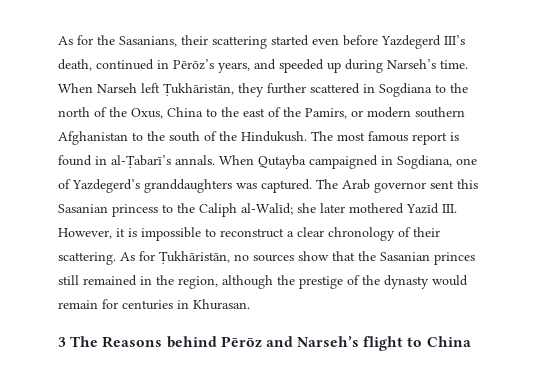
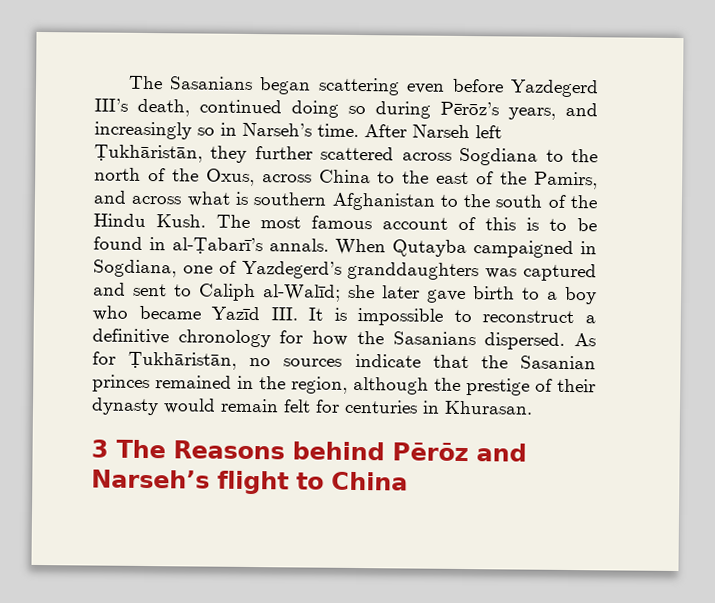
[58,35,309,49] As for the Sasanians, their scattering started -> [127,75,400,96] The Sasanians began scattering
[157,59,383,73] in Pērōz’s years, and speeded up during -> [291,100,598,120] [94,121,237,140] doing so during Pērōz’s years, and increasingly so in
[58,83,93,93] When -> [364,124,407,138] After
[363,84,375,93] in -> [401,152,452,161] across
(163, 113) none -> [261,174,312,183] across
[351,107,411,118] or modern -> [93,190,249,207] and across what is
[241,131,307,142] Hindukush. -> [93,213,206,228] Hindu Kush.
[412,132,459,145] report is -> [382,216,597,232] account of this is to be
[261,179,478,193] [58,203,457,217] [58,228,125,239] captured. The Arab governor sent this Sasanian princess to the Caliph al-Walīd; she later mothered Yazīd III. However, it -> [523,263,597,282] [93,282,597,305] [92,305,324,321] captured and sent to Caliph al-Walīd; she later gave birth to a boy who became Yazīd III. It
[297,227,440,241] [58,252,116,265] clear chronology of their scattering. -> [92,328,566,350] definitive chronology for how the Sasanians dispersed.
[298,251,329,261] show -> [354,353,421,368] indicate
[58,275,79,285] still -> (150, 383) none
[362,275,380,285] the -> [557,378,596,393] their
(98, 304) none -> [283,399,311,413] felt

